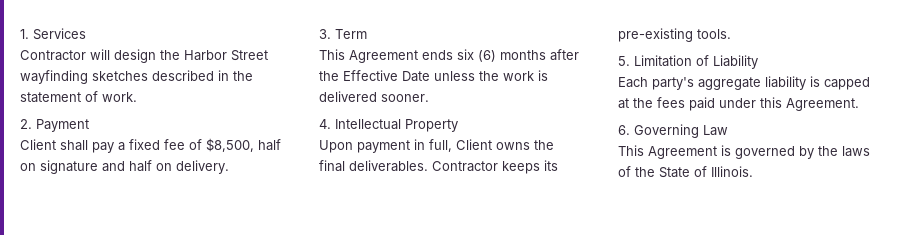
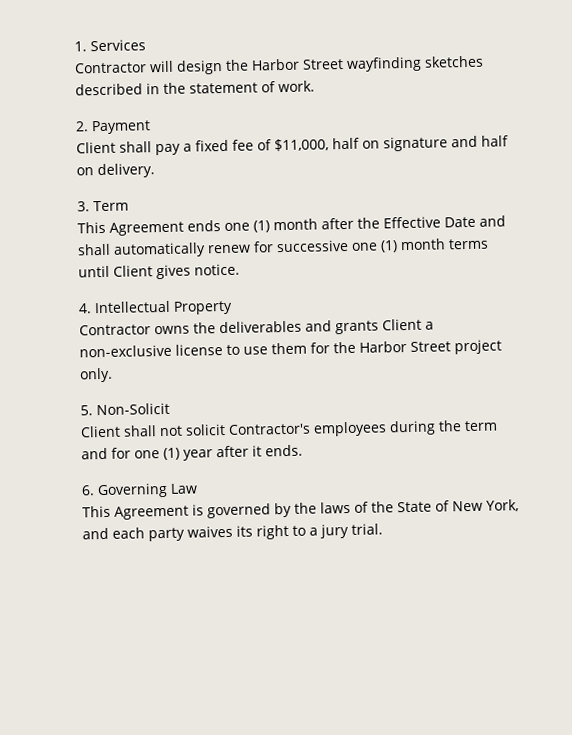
[206,138,254,152] $8,500, -> [274,138,329,152] $11,000,
[457,49,546,62] six (6) months -> [224,218,318,233] one (1) month
[434,70,548,81] [319,91,429,102] [319,119,458,132] [319,139,554,153] [319,160,558,174] [618,28,731,42] [618,55,758,69] [618,76,870,90] [618,97,859,111] unless the work is delivered sooner. // 4. Intellectual Property // Upon payment in full, Client owns the final deliverables. Contractor keeps its pre-existing tools. // 5. Limitation of Liability // Each party's aggregate liability is capped at the fees paid under this Agreement. -> [479,215,506,227] [77,238,489,258] [78,263,240,280] [78,300,233,315] [79,318,434,336] [79,339,502,358] [79,367,113,383] [80,402,170,416] [80,420,498,438] [81,444,303,461] and shall automatically renew for successive one (1) month terms until Client gives notice. // 4. Intellectual Property // Contractor owns the deliverables and grants Client a non-exclusive license to use them for the Harbor Street project only. // 5. Non-Solicit // Client shall not solicit Contractor's employees during the term and for one (1) year after it ends.
[711,166,753,177] Illinois. -> [452,499,519,512] [82,523,383,542] New York, and each party waives its right to a jury trial.

